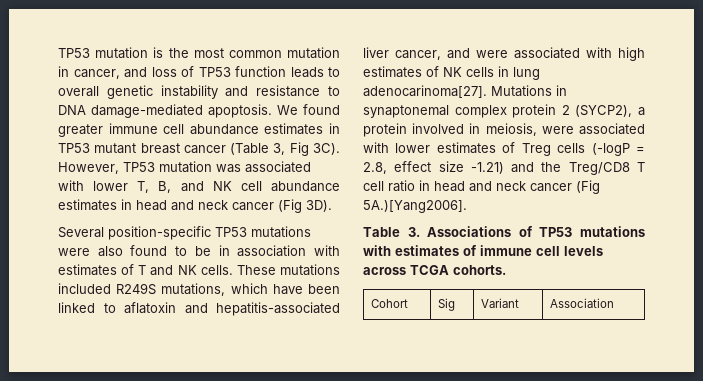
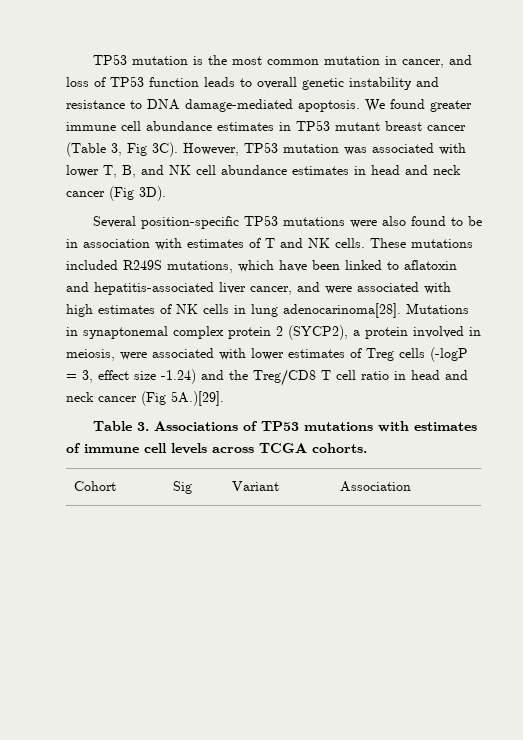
[363,85,487,98] adenocarinoma[27]. -> [283,303,401,318] adenocarinoma[28].
[363,162,387,174] 2.8, -> [82,370,93,383] 3,
[470,162,504,174] -1.21) -> [161,369,196,384] -1.24)
[363,200,467,213] 5A.)[Yang2006]. -> [171,391,224,406] 5A.)[29].

